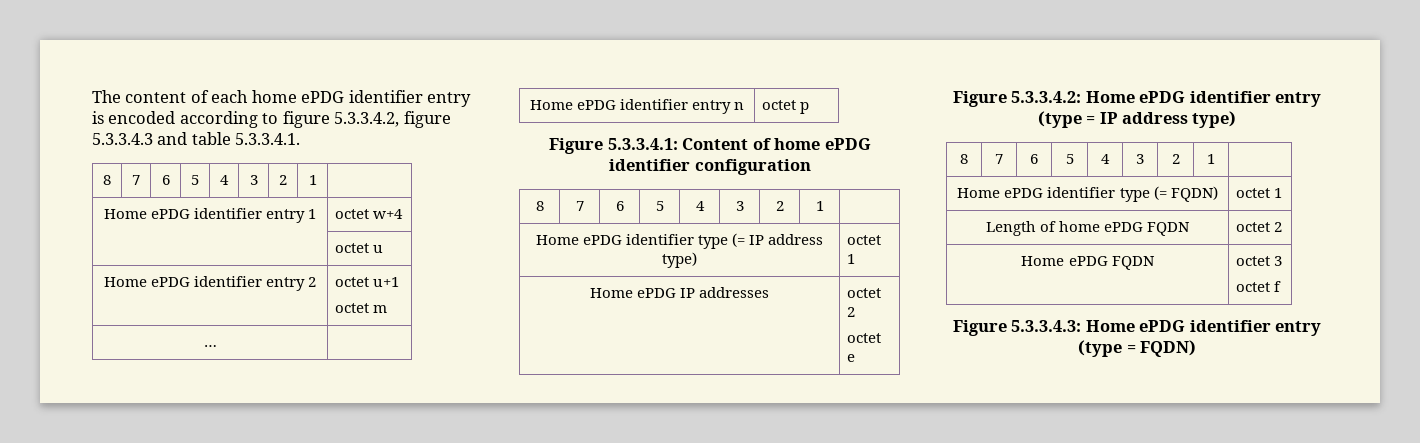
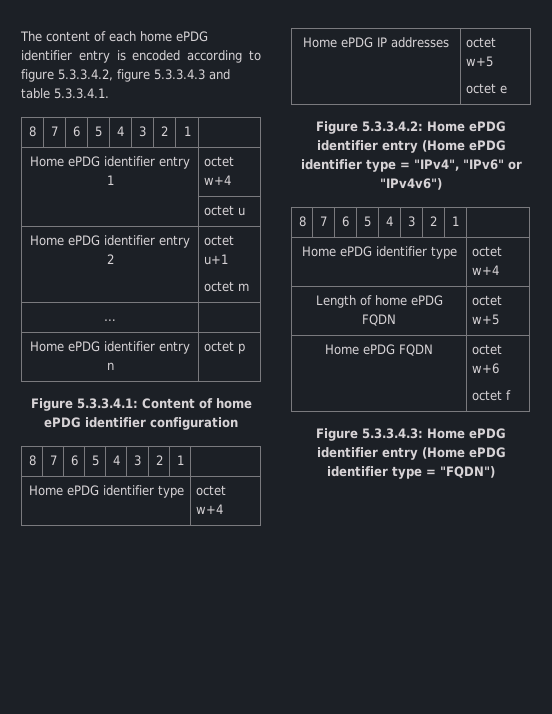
[732,233,824,247] [662,252,697,268] [846,235,881,245] [846,254,855,264] (= IP address type) | octet 1 -> [196,485,227,496] [196,504,224,514] | octet w+4
[846,307,855,317] 2 -> [466,56,494,67] w+5
[1037,111,1237,128] (type = IP address type) -> [421,140,506,152] [300,159,522,172] [380,178,442,190] (Home ePDG identifier type = "IPv4", "IPv6" or "IPv4v6")
[1153,186,1218,202] [1235,188,1282,198] (= FQDN) | octet 1 -> [472,246,503,257] [472,265,500,275] | octet w+4
[1273,222,1282,232] 2 -> [472,314,500,325] w+5
[1273,256,1282,266] 3 -> [472,363,500,374] w+6
[1078,340,1196,357] (type = FQDN) -> [421,447,506,459] [327,466,495,479] (Home ePDG identifier type = "FQDN")

